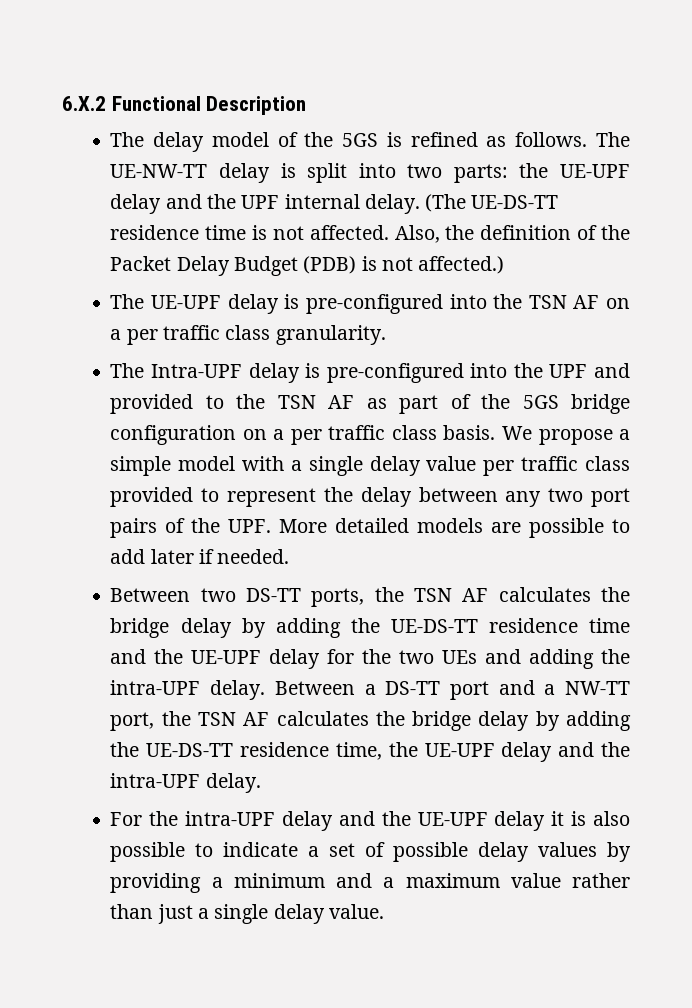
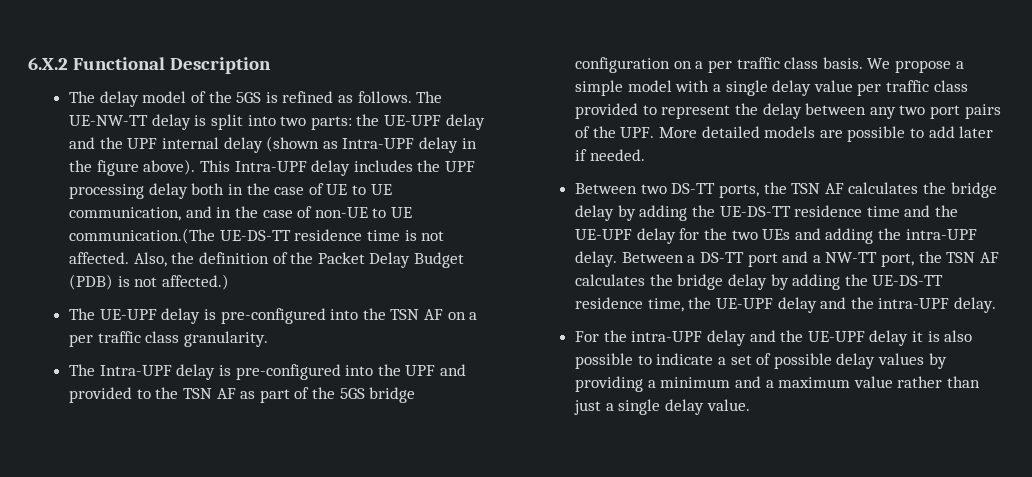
[364,194,467,214] delay. (The -> [223,136,477,153] [69,159,476,176] [69,183,392,199] [69,206,413,221] [69,228,216,244] delay (shown as Intra-UPF delay in the figure above). This Intra-UPF delay includes the UPF processing delay both in the case of UE to UE communication, and in the case of non-UE to UE communication.(The

